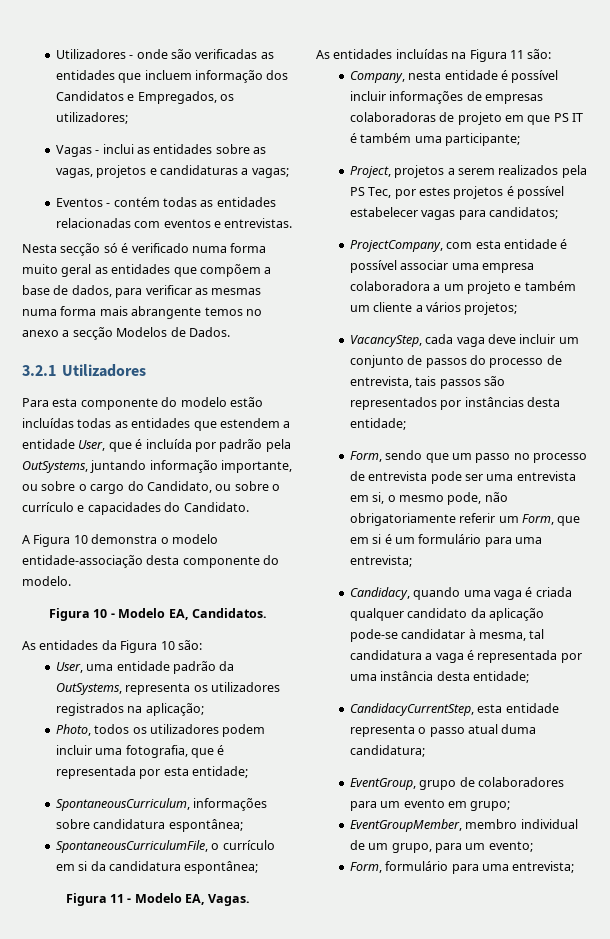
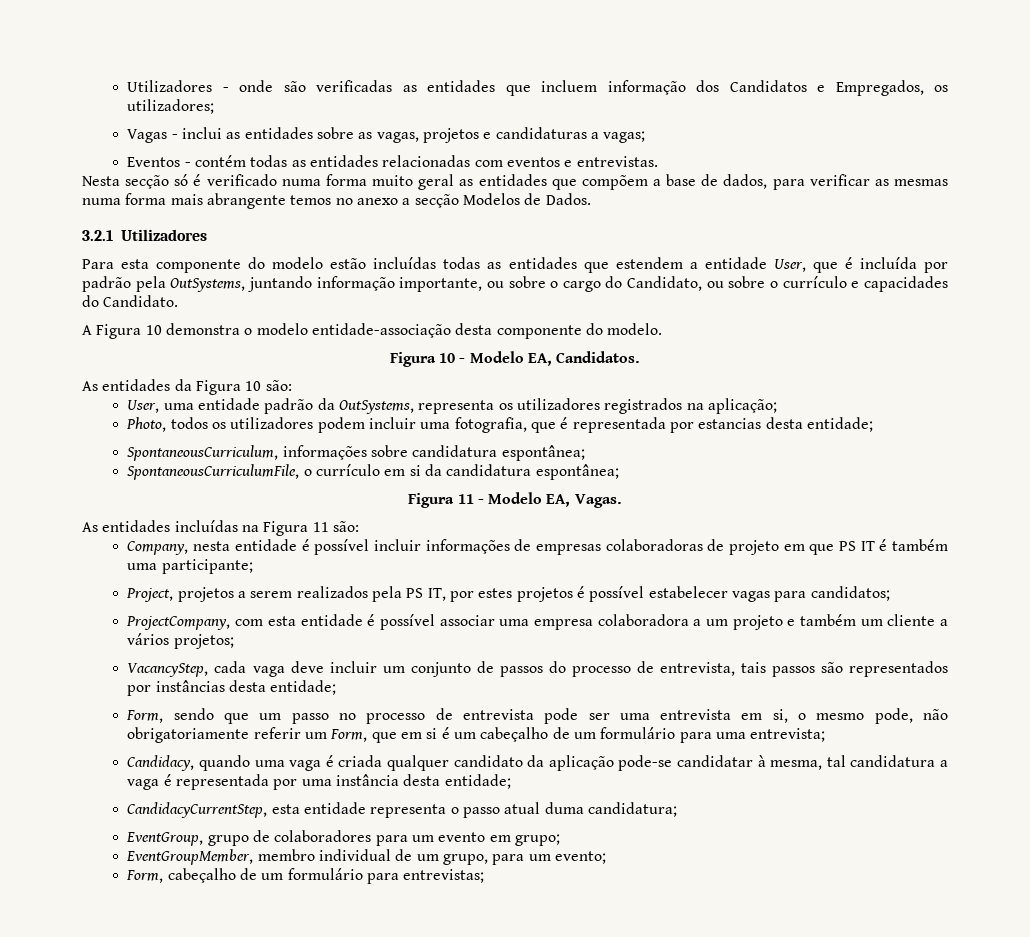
[163,767,189,776] esta -> [698,417,803,429] estancias desta
[368,187,392,198] Tec, -> [427,588,446,601] IT,
(415, 540) none -> [480,727,596,742] cabeçalho de um
[385,861,575,874] formulário para uma entrevista; -> [167,868,485,884] cabeçalho de um formulário para entrevistas;

